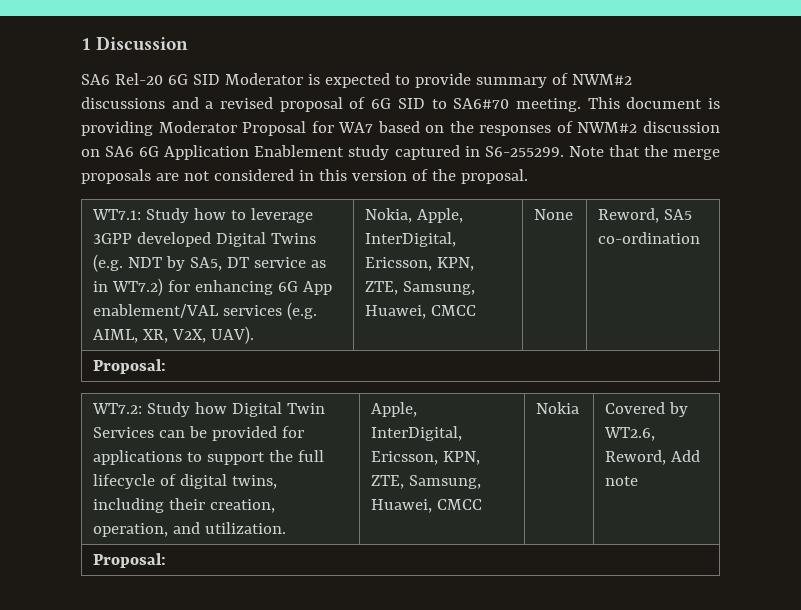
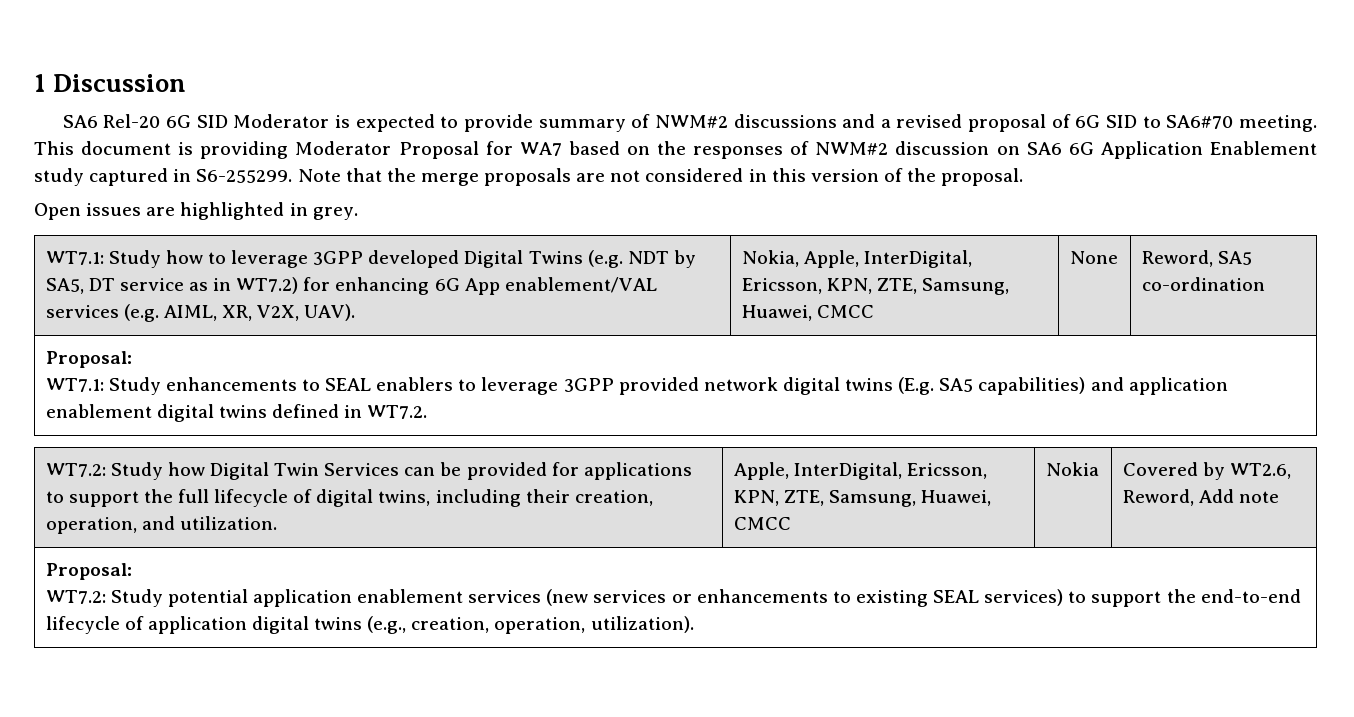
(528, 176) none -> [34,202,358,220] // Open issues are highlighted in grey.
(167, 366) none -> [45,377,1228,395] [45,404,428,422] // WT7.1: Study enhancements to SEAL enablers to leverage 3GPP provided network digital twins (E.g. SA5 capabilities) and application enablement digital twins defined in WT7.2.
(167, 560) none -> [45,589,1301,607] [45,616,694,634] // WT7.2: Study potential application enablement services (new services or enhancements to existing SEAL services) to support the end-to-end lifecycle of application digital twins (e.g., creation, operation, utilization).

